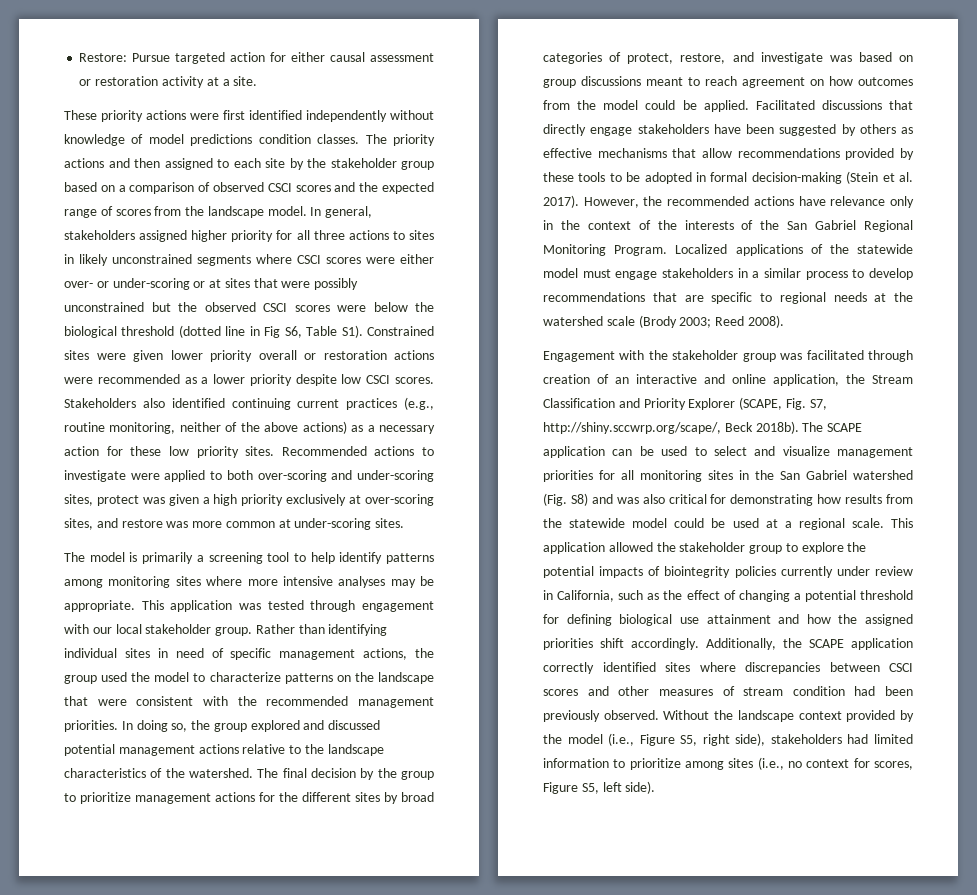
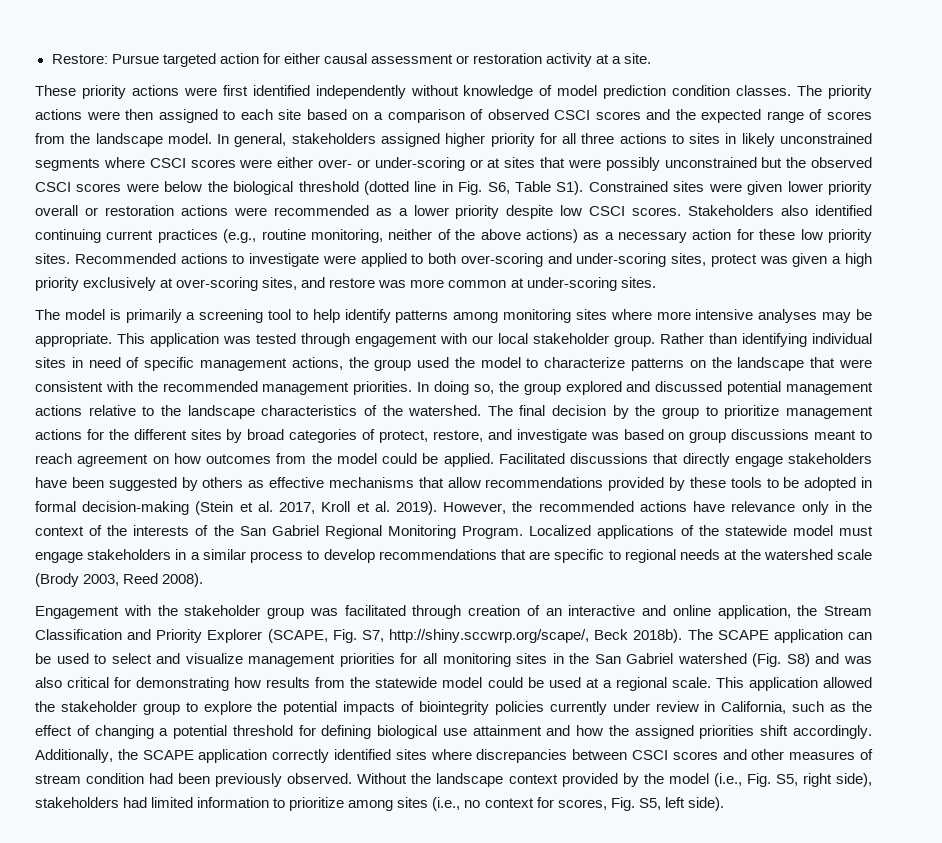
[190,134,253,146] predictions -> [603,85,667,99] prediction
[108,158,130,168] and -> [86,111,120,120] were
[289,158,434,170] by the stakeholder group -> (302, 114) none
[264,326,281,338] Fig -> [458,181,483,195] Fig.
[543,195,579,208] 2017). -> [279,501,438,515] 2017, Kroll et al. 2019).
[679,317,712,328] 2003; -> [83,574,120,586] 2003,
[639,734,675,746] Figure -> [746,773,771,787] Fig.
[543,782,578,794] Figure -> [610,797,635,811] Fig.

